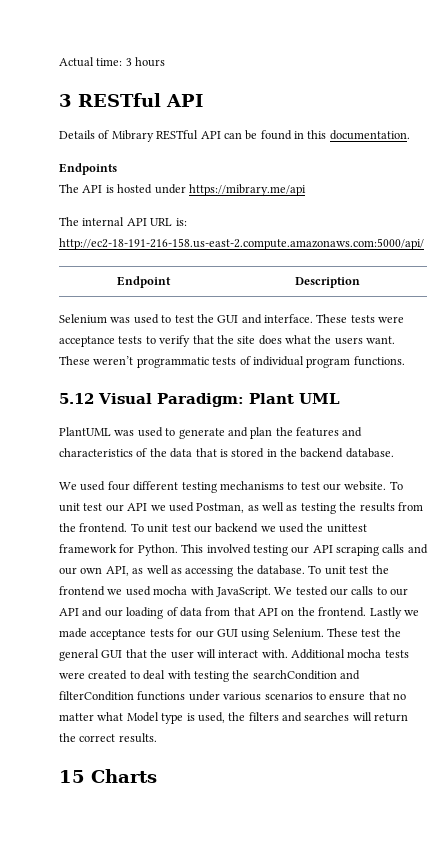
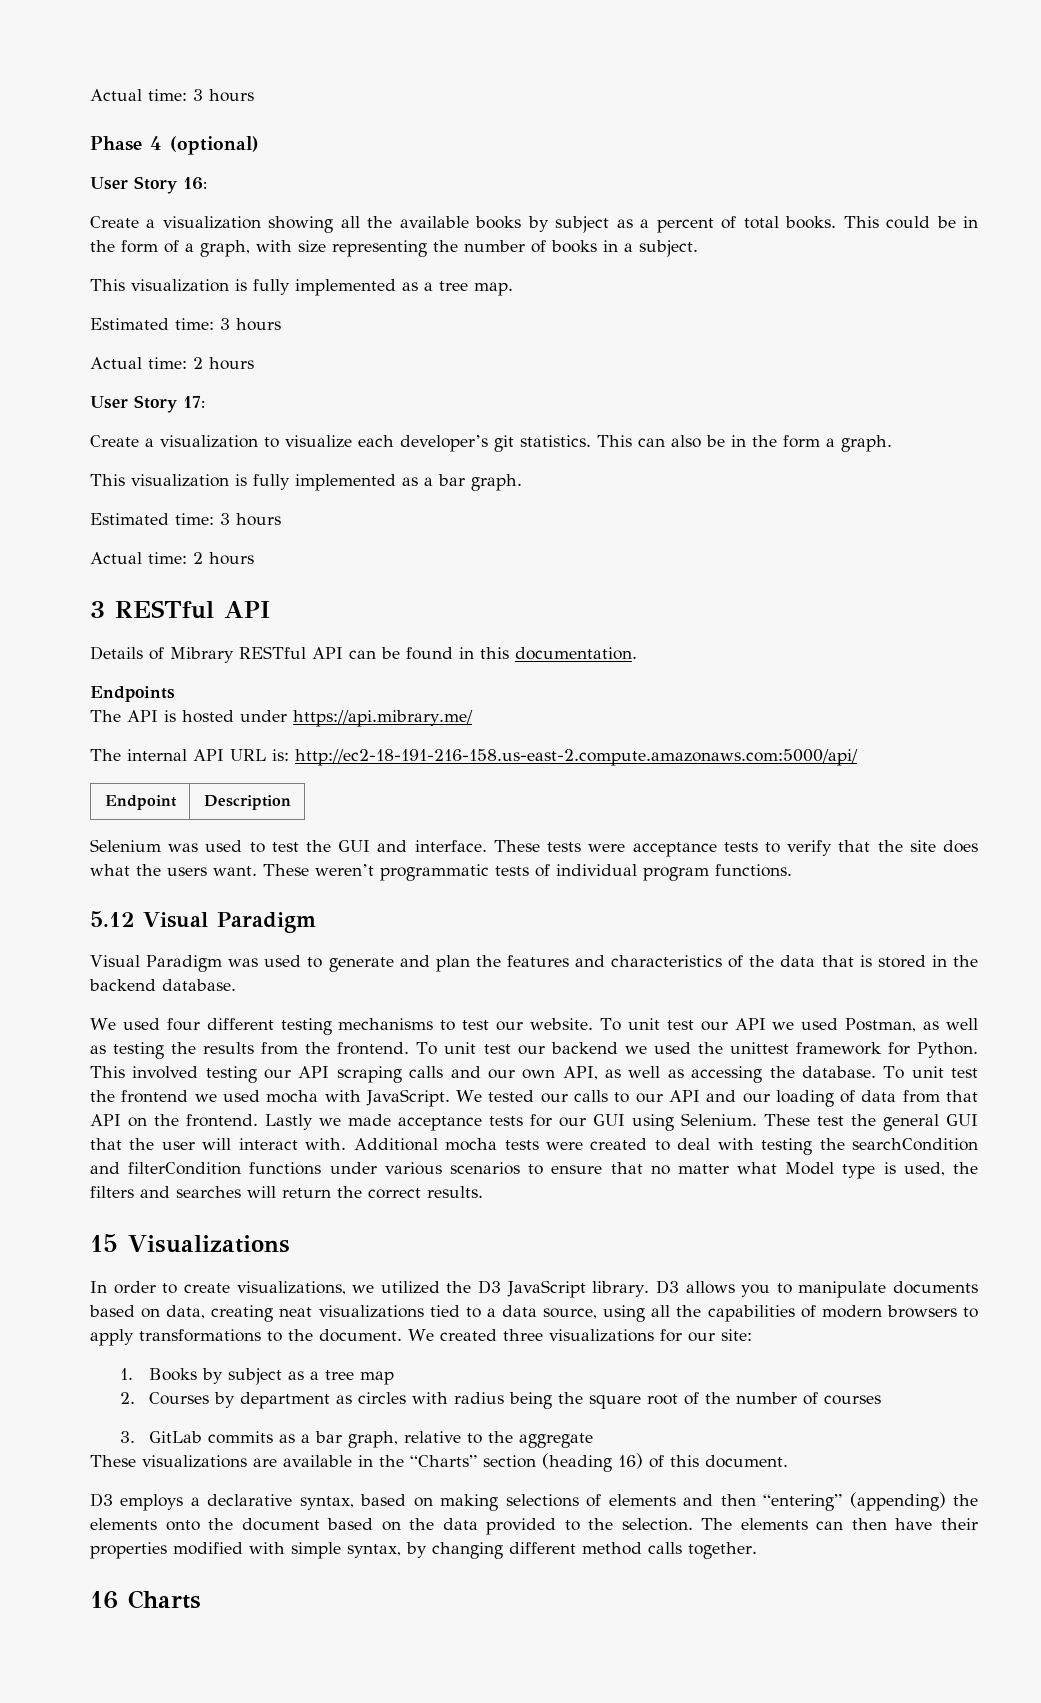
(166, 62) none -> [90,136,259,155] [90,176,207,194] [90,216,979,233] [90,240,698,257] [90,279,513,296] [90,318,281,331] [90,357,254,370] [90,395,205,413] [90,435,892,452] [90,474,522,491] [90,513,281,526] [90,552,254,565] // Phase 4 (optional) // User Story 16: // Create a visualization showing all the available books by subject as a percent of total books. This could be in the form of a graph, with size representing the number of books in a subject. // This visualization is fully implemented as a tree map. // Estimated time: 3 hours // Actual time: 2 hours // User Story 17: // Create a visualization to visualize each developer’s git statistics. This can also be in the form a graph. // This visualization is fully implemented as a bar graph. // Estimated time: 3 hours // Actual time: 2 hours
[188,184,306,196] https://mibrary.me/api -> [293,710,473,727] https://api.mibrary.me/
[157,393,340,407] [59,427,111,436] Paradigm: Plant UML // PlantUML -> [217,912,316,933] [90,955,223,972] Paradigm // Visual Paradigm
(85, 776) none -> [128,1235,290,1253] [90,1280,978,1298] [89,1305,978,1322] [90,1329,752,1346] [119,1368,395,1385] [119,1392,882,1409] [119,1431,594,1448] [90,1453,788,1472] [90,1492,978,1511] [90,1518,978,1535] [90,1542,757,1559] [90,1591,118,1609] Visualizations // In order to create visualizations, we utilized the D3 JavaScript library. D3 allows you to manipulate documents based on data, creating neat visualizations tied to a data source, using all the capabilities of modern browsers to apply transformations to the document. We created three visualizations for our site: // 1. Books by subject as a tree map // 2. Courses by department as circles with radius being the square root of the number of courses // 3. GitLab commits as a bar graph, relative to the aggregate // These visualizations are available in the “Charts” section (heading 16) of this document. // D3 employs a declarative syntax, based on making selections of elements and then “entering” (appending) the elements onto the document based on the data provided to the selection. The elements can then have their properties modified with simple syntax, by changing different method calls together. // 16

